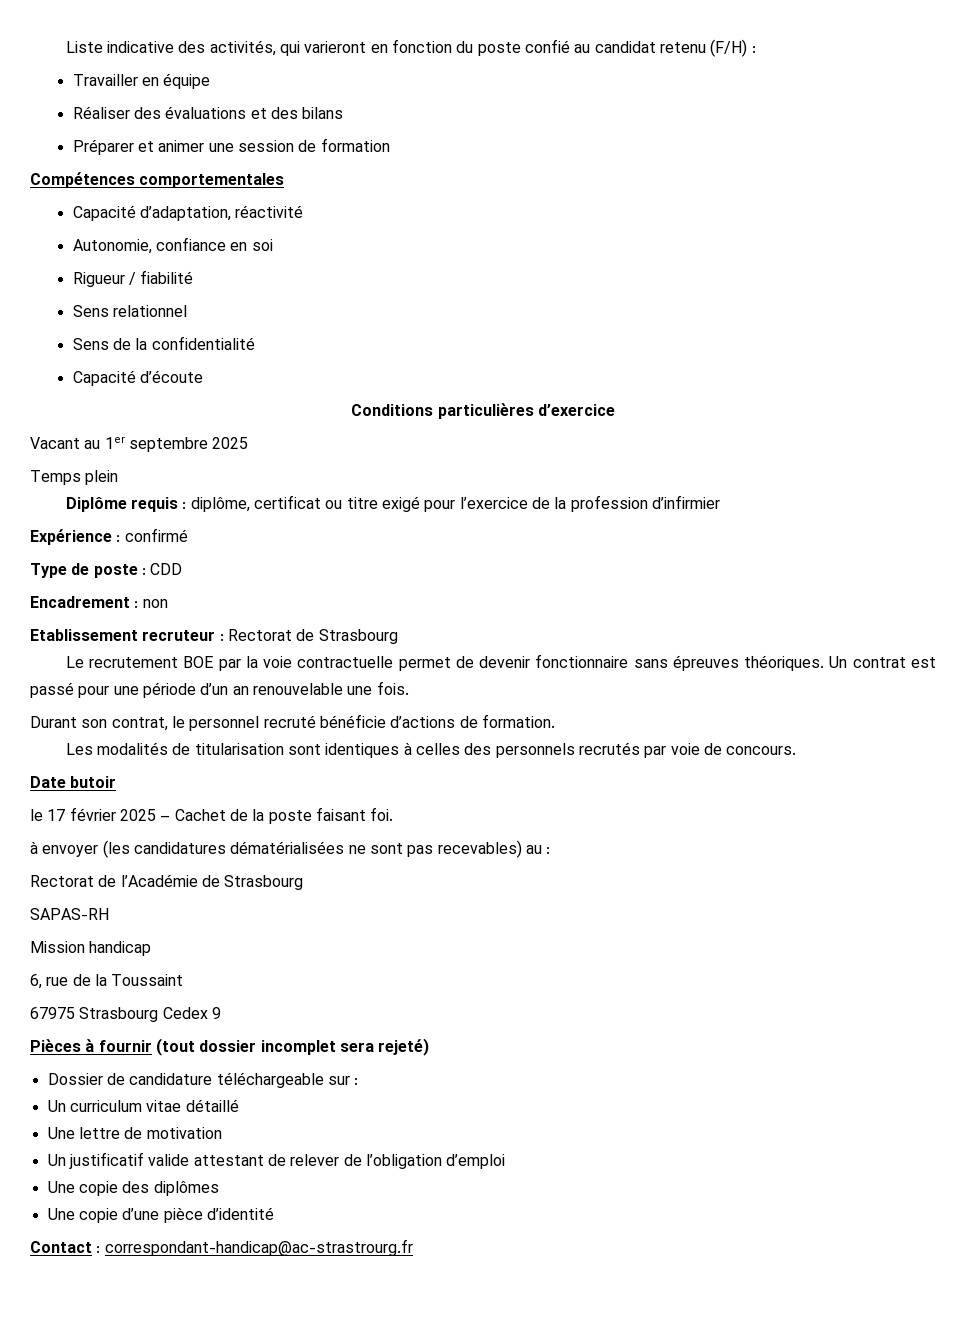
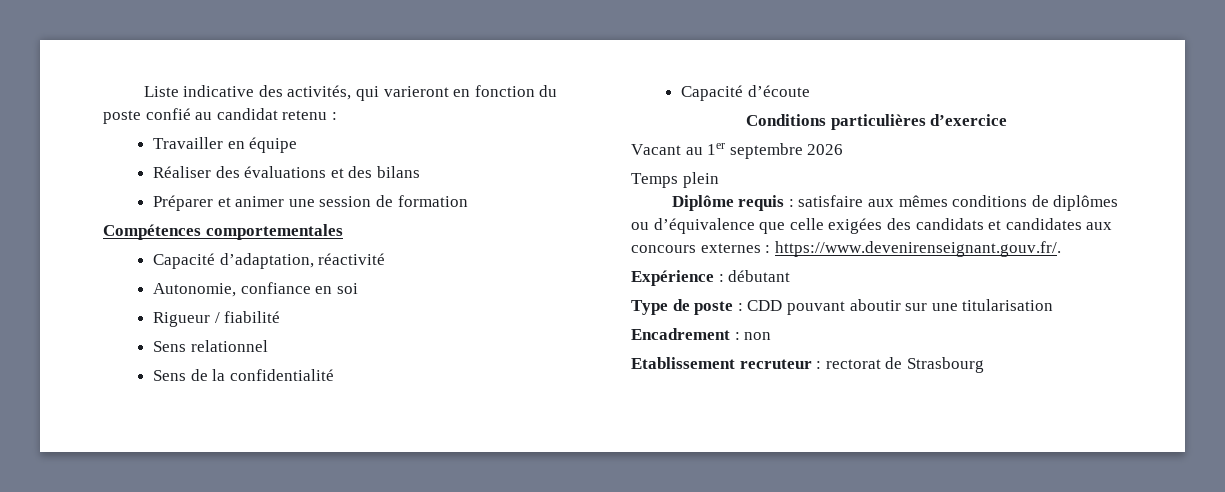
[710,39,748,57] (F/H) -> (328, 115) none
[212,437,249,449] 2025 -> [807,144,844,155] 2026
[190,495,720,512] diplôme, certificat ou titre exigé pour l’exercice de la profession d’infirmier -> [798,195,1119,211] [631,218,1113,234] [631,241,1061,257] satisfaire aux mêmes conditions de diplômes ou d’équivalence que celle exigées des candidats et candidates aux concours externes : https://www.devenirenseignant.gouv.fr/.
[124,528,188,542] confirmé -> [728,270,791,282] débutant
(183, 569) none -> [786,299,1054,315] pouvant aboutir sur une titularisation
[227,629,398,644] [65,654,936,671] [30,681,409,698] [30,714,555,731] [65,742,797,758] [30,776,117,788] [30,807,394,824] [30,840,551,858] [30,874,304,890] [30,908,109,920] [30,941,152,956] [30,974,184,989] [30,1007,221,1022] [30,1038,430,1056] [47,1072,359,1088] [47,1099,239,1112] [47,1127,222,1139] [47,1152,506,1169] [47,1181,219,1196] [47,1207,274,1223] [30,1239,413,1256] Rectorat de Strasbourg // Le recrutement BOE par la voie contractuelle permet de devenir fonctionnaire sans épreuves théoriques. Un contrat est passé pour une période d’un an renouvelable une fois. // Durant son contrat, le personnel recruté bénéficie d’actions de formation. // Les modalités de titularisation sont identiques à celles des personnels recrutés par voie de concours. // Date butoir // le 17 février 2025 – Cachet de la poste faisant foi. // à envoyer (les candidatures dématérialisées ne sont pas recevables) au : // Rectorat de l’Académie de Strasbourg // SAPAS-RH // Mission handicap // 6, rue de la Toussaint // 67975 Strasbourg Cedex 9 // Pièces à fournir (tout dossier incomplet sera rejeté) // Dossier de candidature téléchargeable sur : // Un curriculum vitae détaillé // Une lettre de motivation // Un justificatif valide attestant de relever de l’obligation d’emploi // Une copie des diplômes // Une copie d’une pièce d’identité // Contact : correspondant-handicap@ac-strastrourg.fr -> [825,357,984,373] rectorat de Strasbourg

